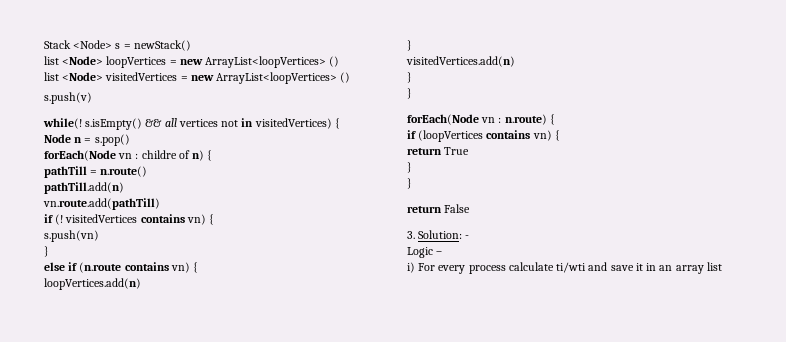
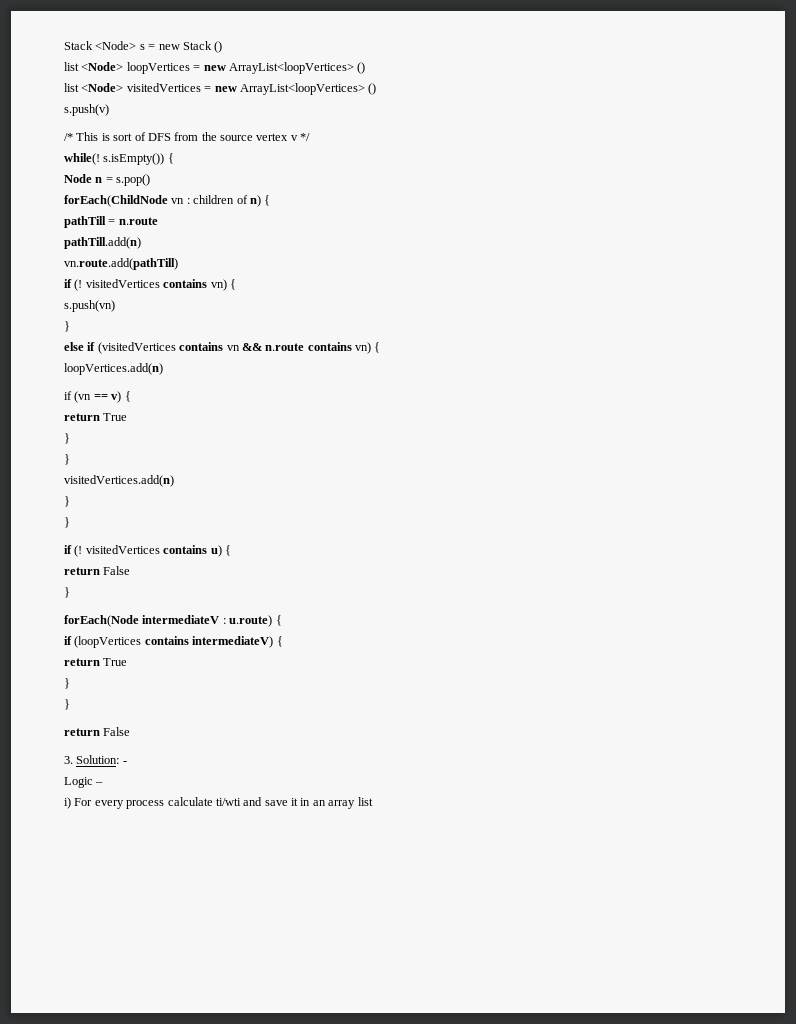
[133,40,191,51] newStack() -> [158,41,223,53] new Stack ()
[43,118,332,130] while(! s.isEmpty() && all vertices not in visitedVertices) -> [64,132,311,141] [64,153,165,165] /* This is sort of DFS from the source vertex v */ // while(! s.isEmpty())
[44,150,177,161] forEach(Node vn : childre -> [64,195,235,207] forEach(ChildNode vn : children
[100,166,148,177] n.route() -> [118,217,158,225] n.route
[79,262,122,273] (n.route -> [97,342,305,354] (visitedVertices contains vn && n.route
[407,40,412,51] [406,56,515,67] [407,72,412,83] [407,88,412,99] [407,114,547,125] } // visitedVertices.add(n) // } // } // forEach(Node vn : n.route) -> [64,391,131,403] [64,413,128,421] [64,433,70,444] [64,454,70,465] [64,475,174,487] [64,496,70,507] [64,517,70,528] [64,545,231,557] [64,566,131,575] [64,587,70,598] [64,615,273,627] if (vn == v) { // return True // } // } // visitedVertices.add(n) // } // } // if (! visitedVertices contains u) { // return False // } // forEach(Node intermediateV : u.route)
[532,130,552,141] vn) -> [192,636,274,648] intermediateV)

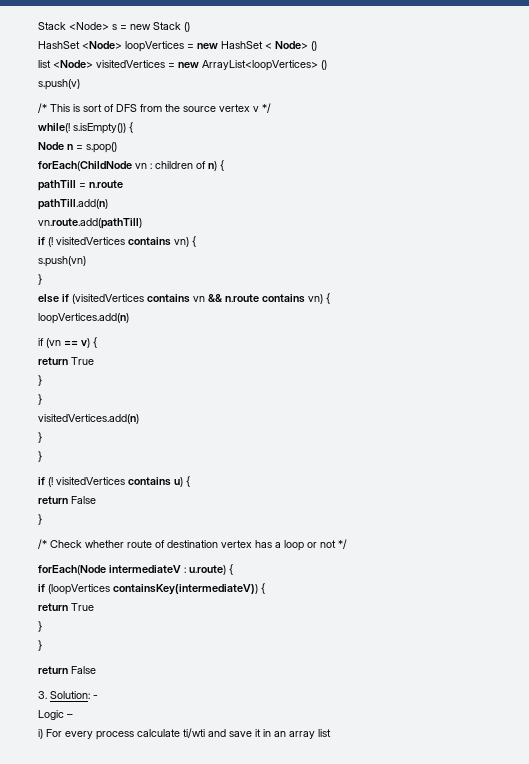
[64,62,79,71] list -> [38,41,80,49] HashSet
[228,62,354,74] ArrayList<loopVertices> -> [221,41,308,49] HashSet < Node>
(70, 592) none -> [38,539,347,551] // /* Check whether route of destination vertex has a loop or not */
[144,636,274,648] contains intermediateV) -> [113,584,258,595] containsKey(intermediateV))

